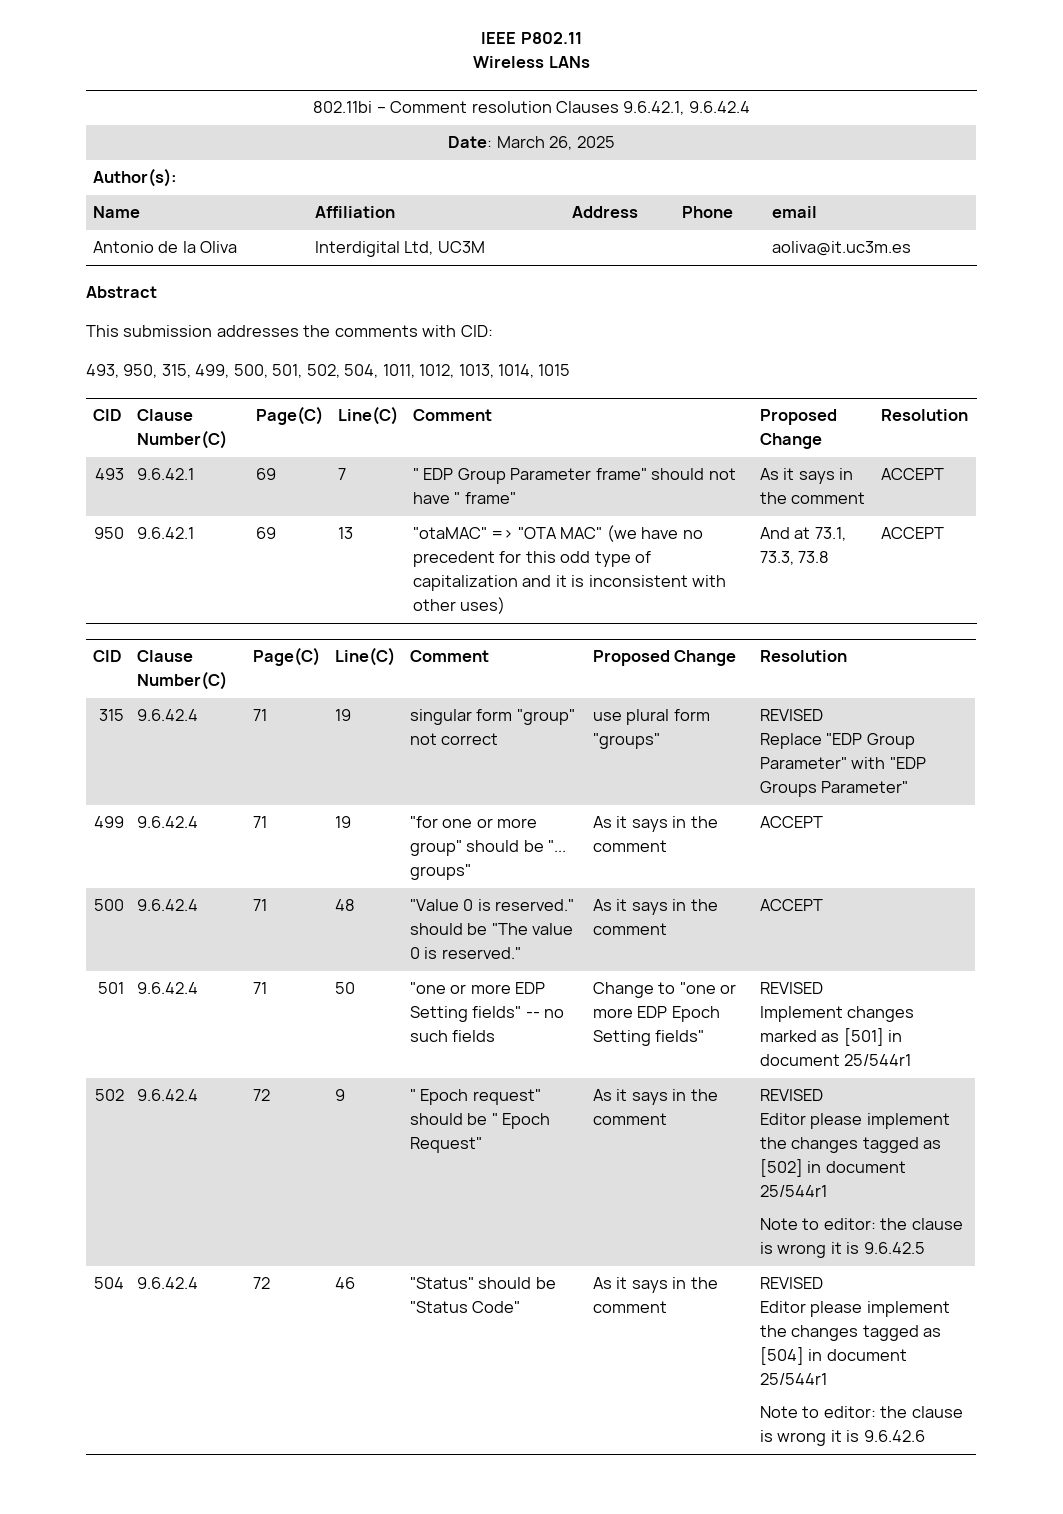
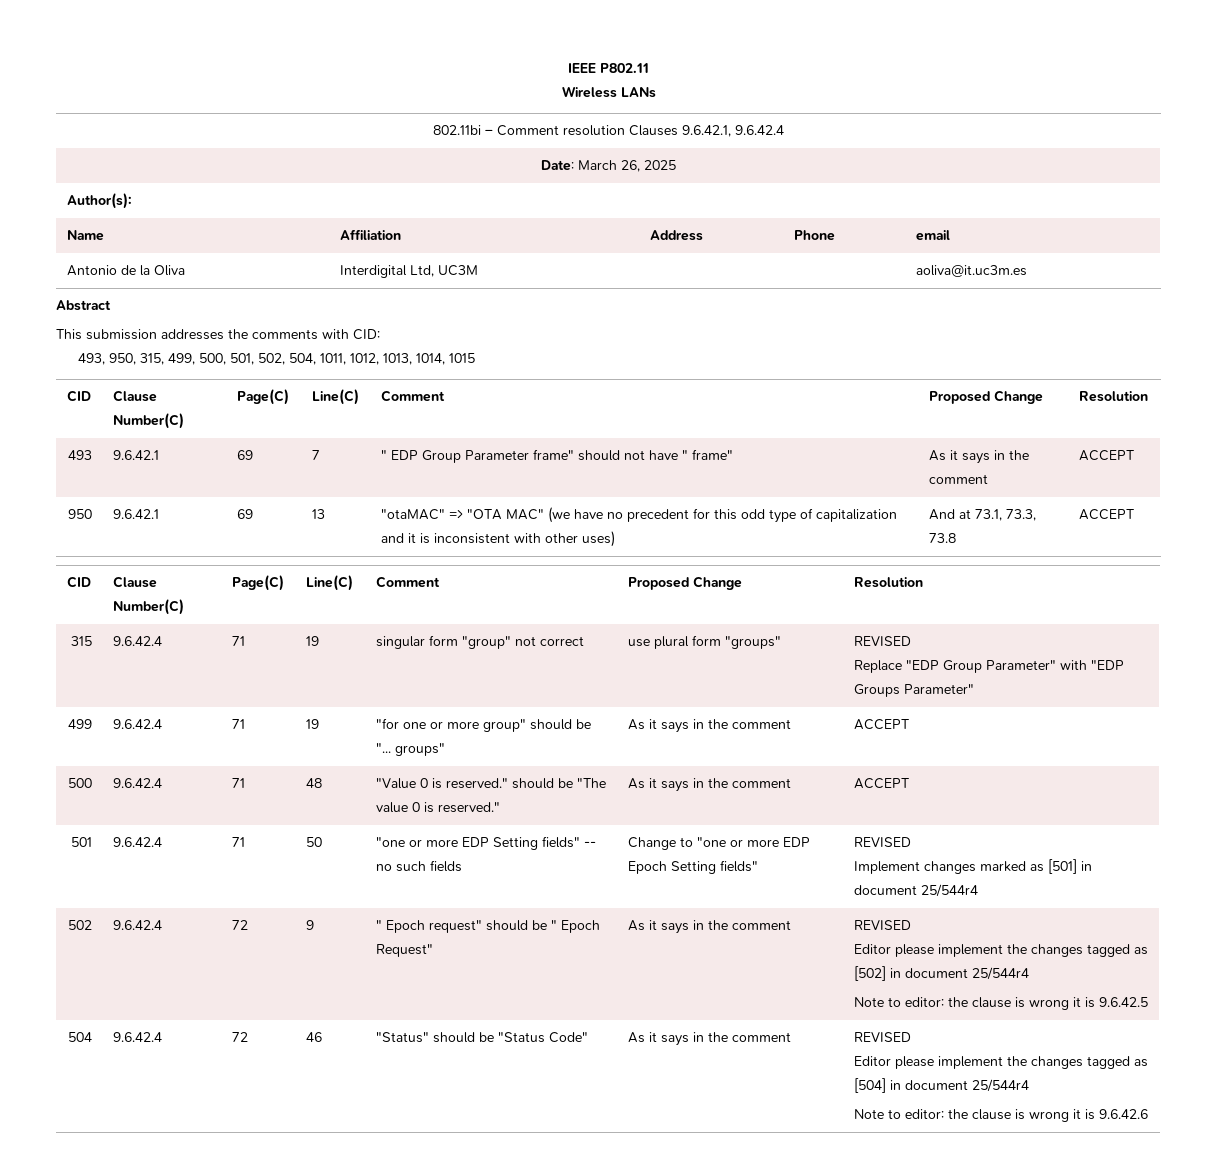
[844,1054,912,1066] 25/544r1 -> [920,884,978,897] 25/544r4
[759,1185,827,1197] 25/544r1 -> [971,967,1029,980] 25/544r4
[759,1373,827,1385] 25/544r1 -> [971,1079,1029,1092] 25/544r4

